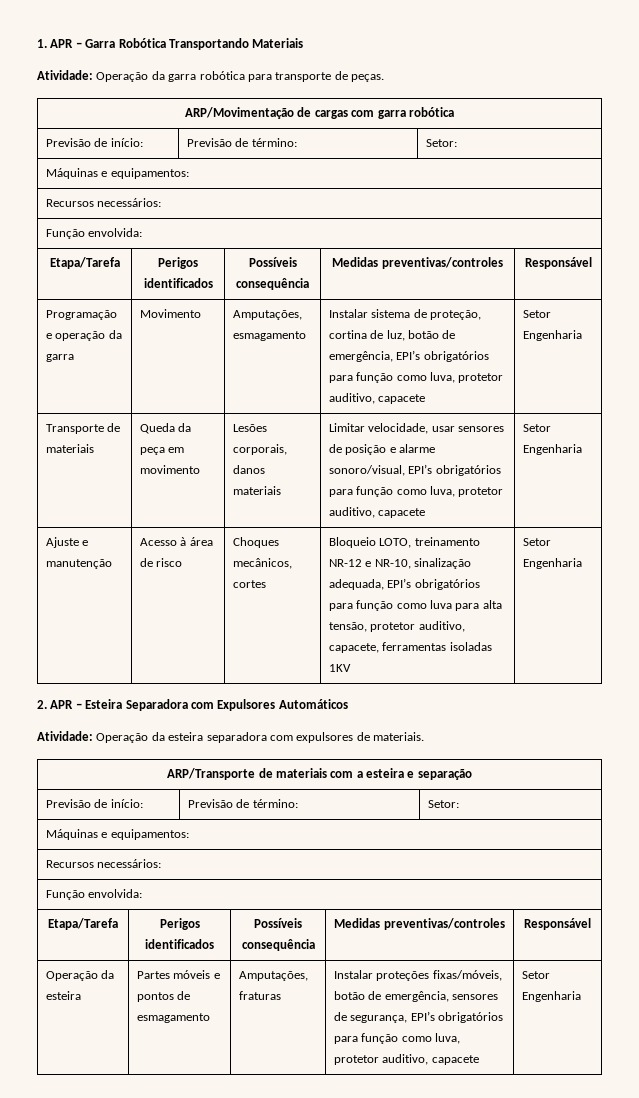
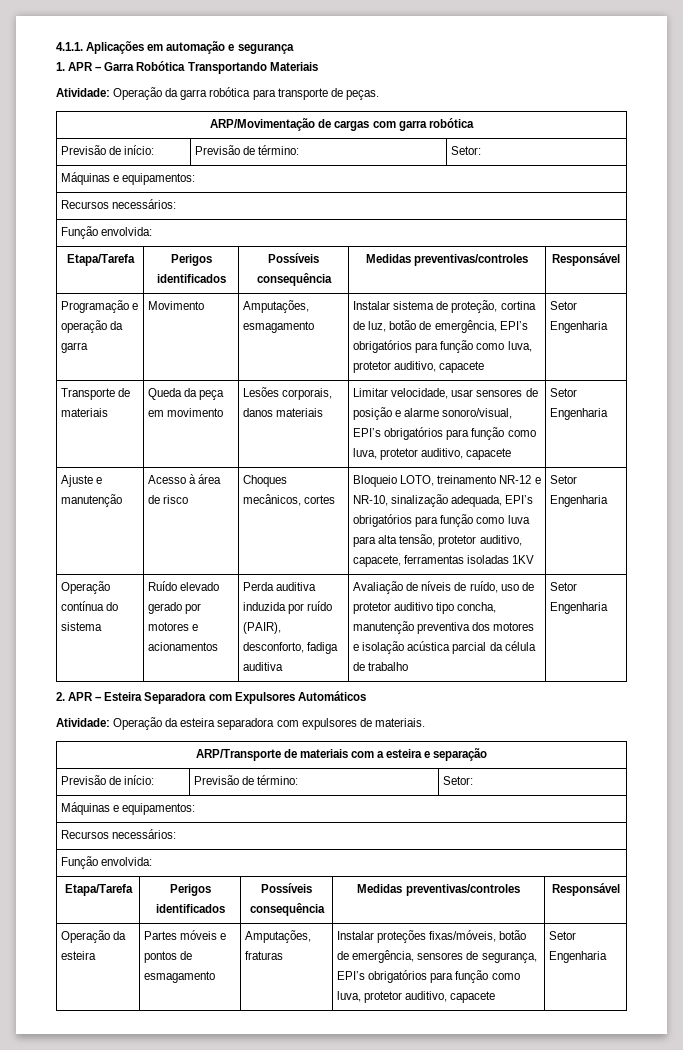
(37, 43) none -> [56,41,294,54] 4.1.1. Aplicações em automação e segurança //
(582, 563) none -> [61,581,111,594] [61,601,119,611] [61,622,103,631] [148,581,220,591] [148,602,202,614] [148,622,199,631] [148,642,219,651] [243,582,317,591] [243,601,333,614] [243,622,282,634] [243,642,339,654] [243,662,284,671] [353,581,534,594] [353,602,497,614] [353,621,535,634] [353,641,536,654] [353,662,409,671] [550,582,578,591] [550,602,609,614] // Operação contínua do sistema | Ruído elevado gerado por motores e acionamentos | Perda auditiva induzida por ruído (PAIR), desconforto, fadiga auditiva | Avaliação de níveis de ruído, uso de protetor auditivo tipo concha, manutenção preventiva dos motores e isolação acústica parcial da célula de trabalho | Setor Engenharia

